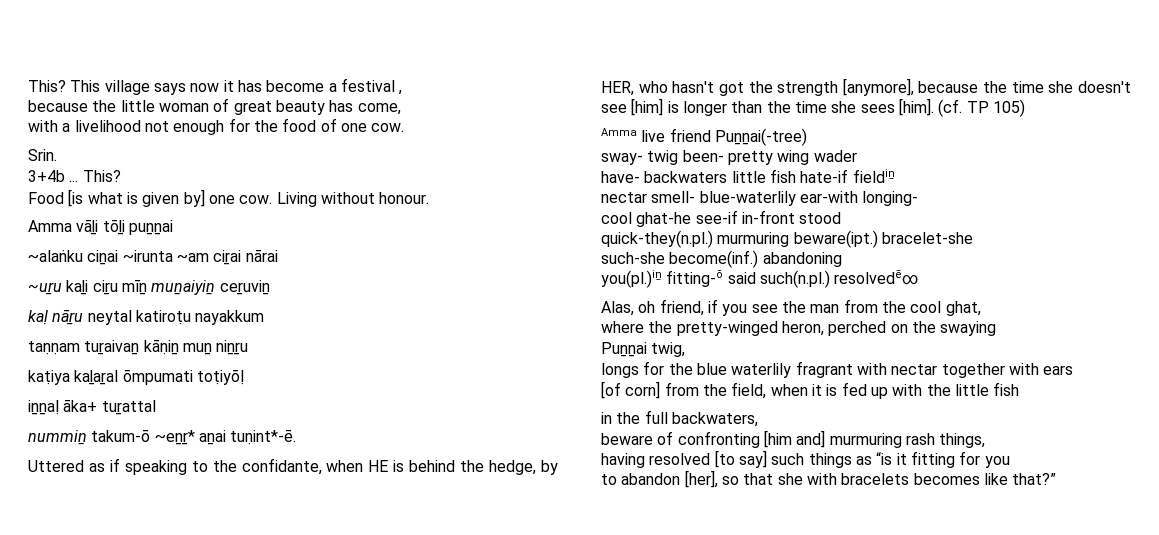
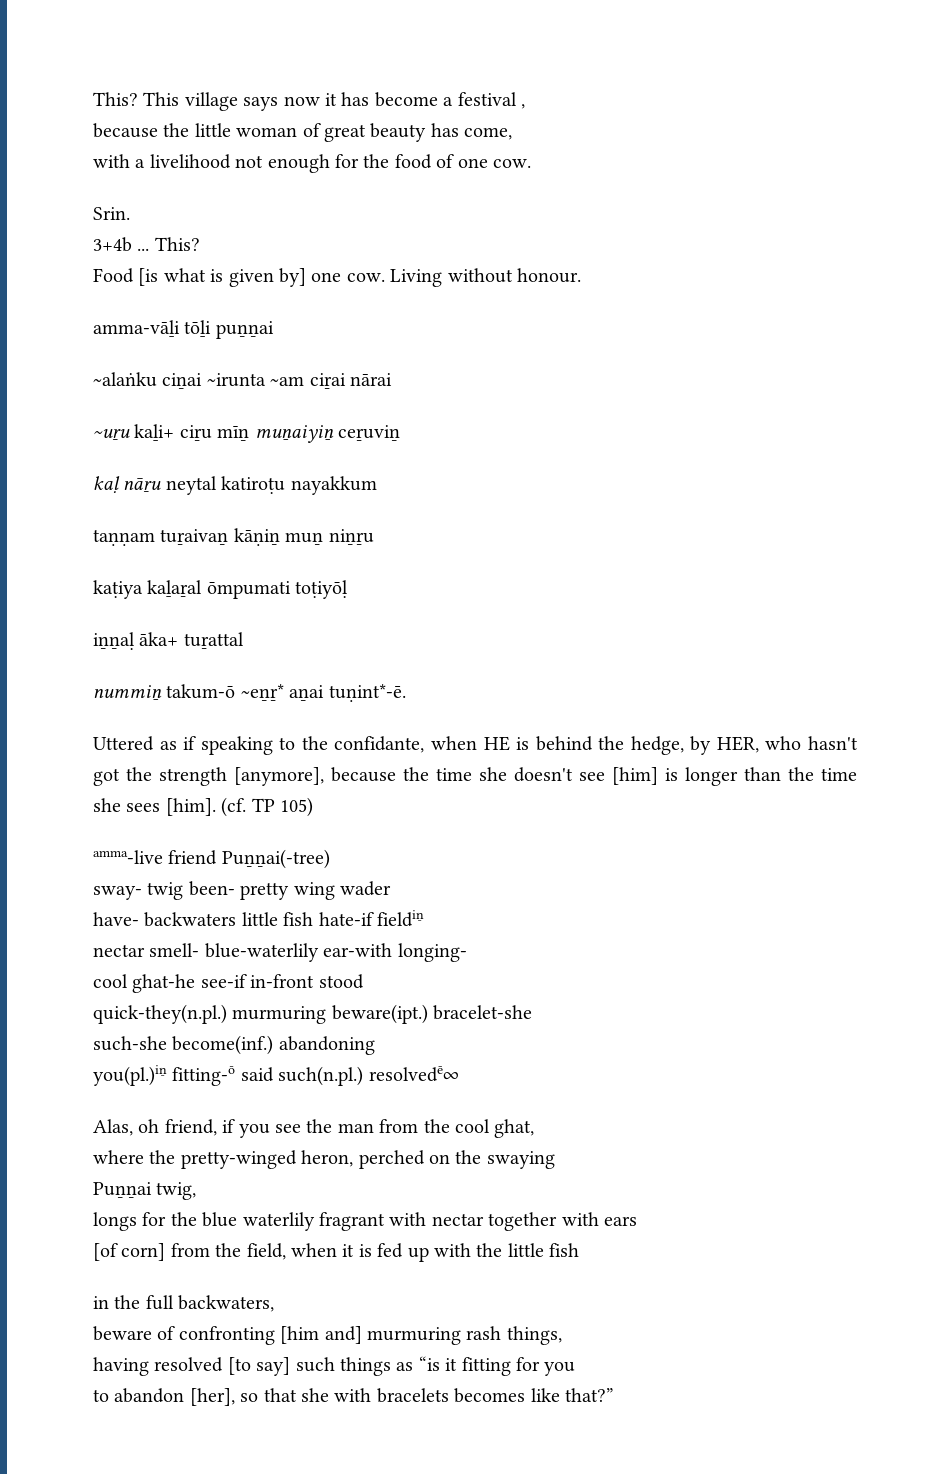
[28,220,99,235] Amma vāḻi -> [93,320,180,337] amma-vāḻi
[66,280,89,295] kaḻi -> [134,424,175,441] kaḻi+
[601,128,666,142] Amma live -> [93,850,163,864] amma-live

